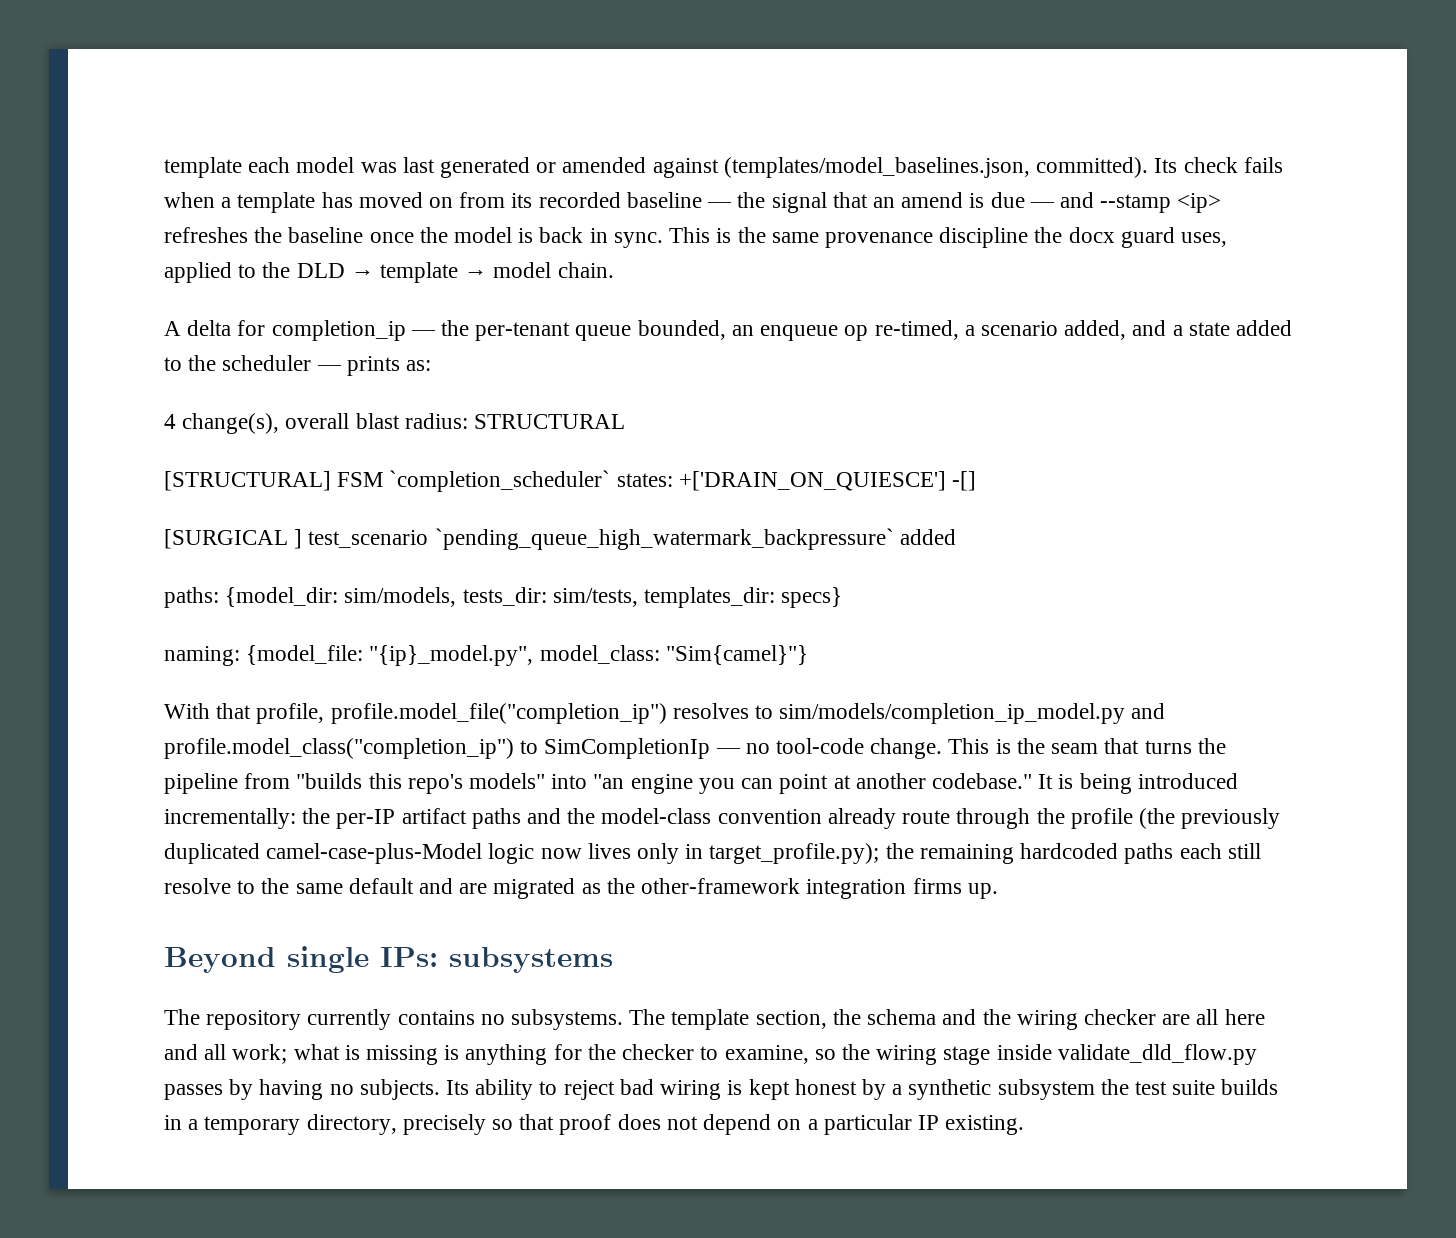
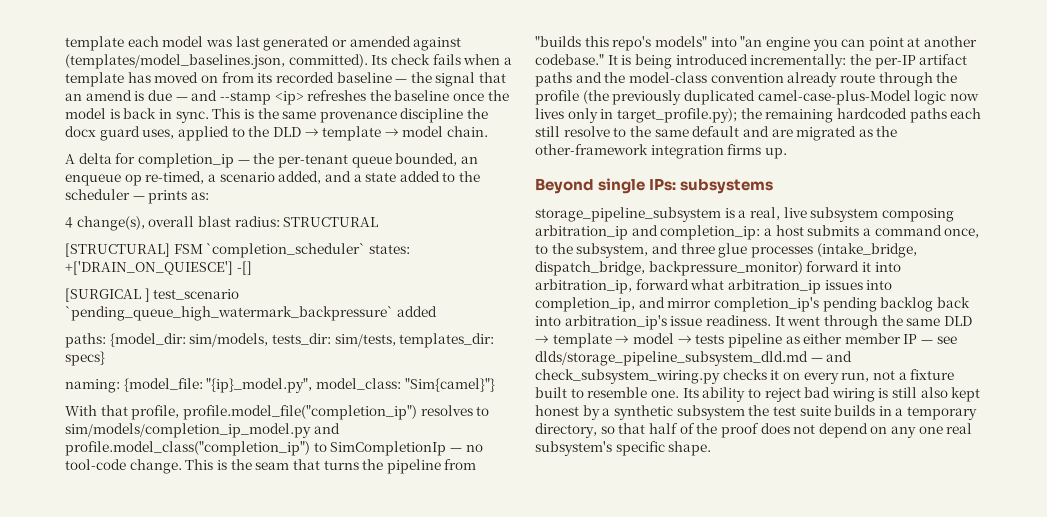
[164,1009,1265,1030] [164,1044,1257,1065] [164,1079,440,1100] The repository currently contains no subsystems. The template section, the schema and the wiring checker are all here and all work; what is missing is anything for the checker to examine, so the wiring stage inside validate_dld_flow.py passes by having no subjects. -> [535,207,954,222] [535,225,980,240] [535,243,917,258] [535,261,901,276] [535,279,893,294] [535,297,970,312] [535,315,972,330] [535,333,957,348] [535,351,853,366] [535,369,955,384] [535,387,679,398] storage_pipeline_subsystem is a real, live subsystem composing arbitration_ip and completion_ip: a host submits a command once, to the subsystem, and three glue processes (intake_bridge, dispatch_bridge, backpressure_monitor) forward it into arbitration_ip, forward what arbitration_ip issues into completion_ip, and mirror completion_ip's pending backlog back into arbitration_ip's issue readiness. It went through the same DLD → template → model → tests pipeline as either member IP — see dlds/storage_pipeline_subsystem_dld.md — and check_subsystem_wiring.py checks it on every run, not a fixture built to resemble one.
(743, 1087) none -> [892,387,948,398] still also
[402,1114,486,1135] precisely -> (597, 430) none
(555, 1122) none -> [648,423,718,434] half of the
[807,1114,1025,1135] a particular IP existing. -> [891,423,973,438] [535,441,712,456] any one real subsystem's specific shape.

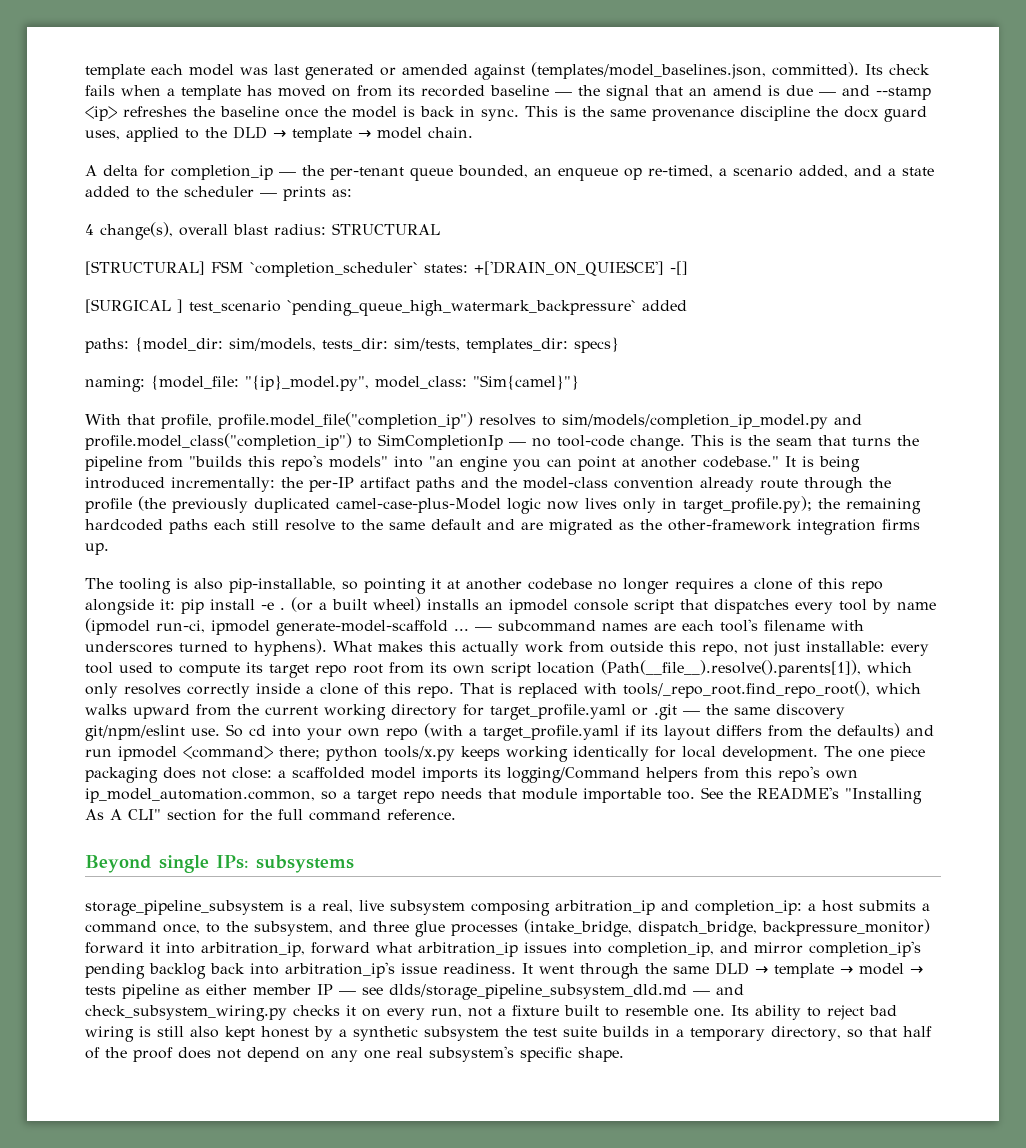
(787, 153) none -> [85,578,883,594] [85,597,936,615] [85,618,864,636] [85,639,929,656] [85,660,912,678] [85,681,921,698] [85,704,845,720] [85,723,934,741] [85,746,925,762] [85,766,858,783] [85,787,922,804] [85,809,456,821] // The tooling is also pip-installable, so pointing it at another codebase no longer requires a clone of this repo alongside it: pip install -e . (or a built wheel) installs an ipmodel console script that dispatches every tool by name (ipmodel run-ci, ipmodel generate-model-scaffold ... — subcommand names are each tool's filename with underscores turned to hyphens). What makes this actually work from outside this repo, not just installable: every tool used to compute its target repo root from its own script location (Path(__file__).resolve().parents[1]), which only resolves correctly inside a clone of this repo. That is replaced with tools/_repo_root.find_repo_root(), which walks upward from the current working directory for target_profile.yaml or .git — the same discovery git/npm/eslint use. So cd into your own repo (with a target_profile.yaml if its layout differs from the defaults) and run ipmodel <command> there; python tools/x.py keeps working identically for local development. The one piece packaging does not close: a scaffolded model imports its logging/Command helpers from this repo's own ip_model_automation.common, so a target repo needs that module importable too. See the README's "Installing As A CLI" section for the full command reference.

